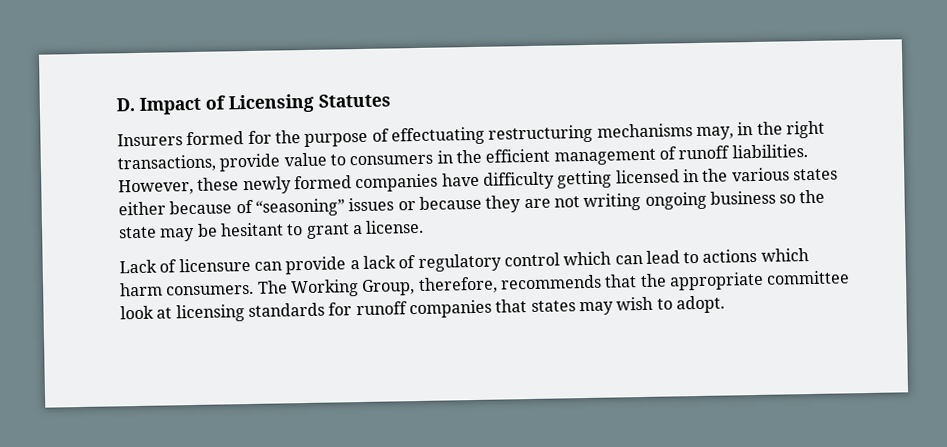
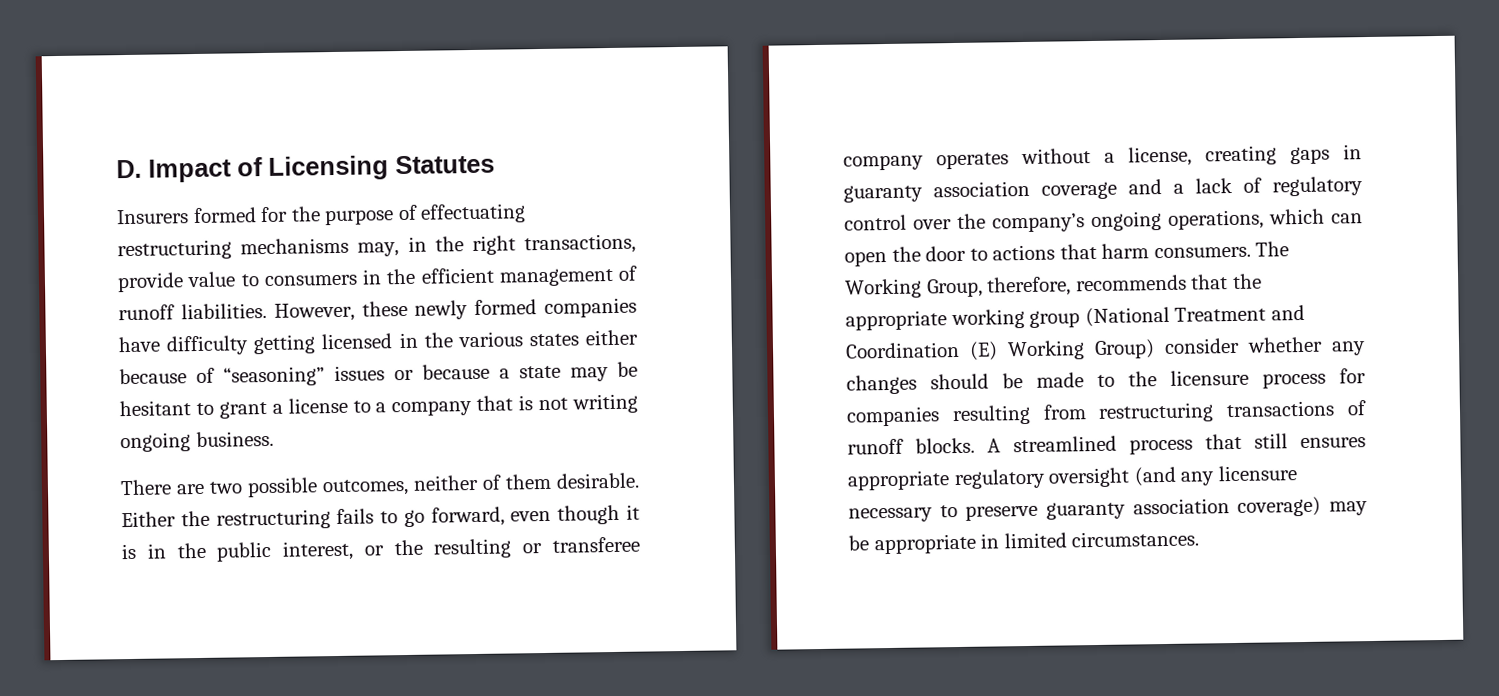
[485,189,826,213] they are not writing ongoing business so the -> [499,368,510,379] a
[365,219,425,234] [119,256,347,275] license. // Lack of licensure can provide -> [287,393,639,417] [120,430,274,453] [120,472,640,498] [121,504,640,530] [121,536,640,562] [843,144,1362,171] [843,179,1162,203] license to a company that is not writing ongoing business. // There are two possible outcomes, neither of them desirable. Either the restructuring fails to go forward, even though it is in the public interest, or the resulting or transferee company operates without a license, creating gaps in guaranty association coverage and
[563,250,680,266] which can lead -> [913,208,1363,233] [844,245,967,267] over the company’s ongoing operations, which can open the door
[760,248,809,262] which -> [1059,243,1097,260] that
[766,270,851,285] [120,295,725,323] committee look at licensing standards for runoff companies that states may wish to adopt. -> [950,304,1305,330] [845,336,1366,361] [846,368,1366,395] [846,400,1367,427] [847,433,1366,455] [847,465,1297,491] [848,496,1368,523] [848,530,1200,555] working group (National Treatment and Coordination (E) Working Group) consider whether any changes should be made to the licensure process for companies resulting from restructuring transactions of runoff blocks. A streamlined process that still ensures appropriate regulatory oversight (and any licensure necessary to preserve guaranty association coverage) may be appropriate in limited circumstances.

